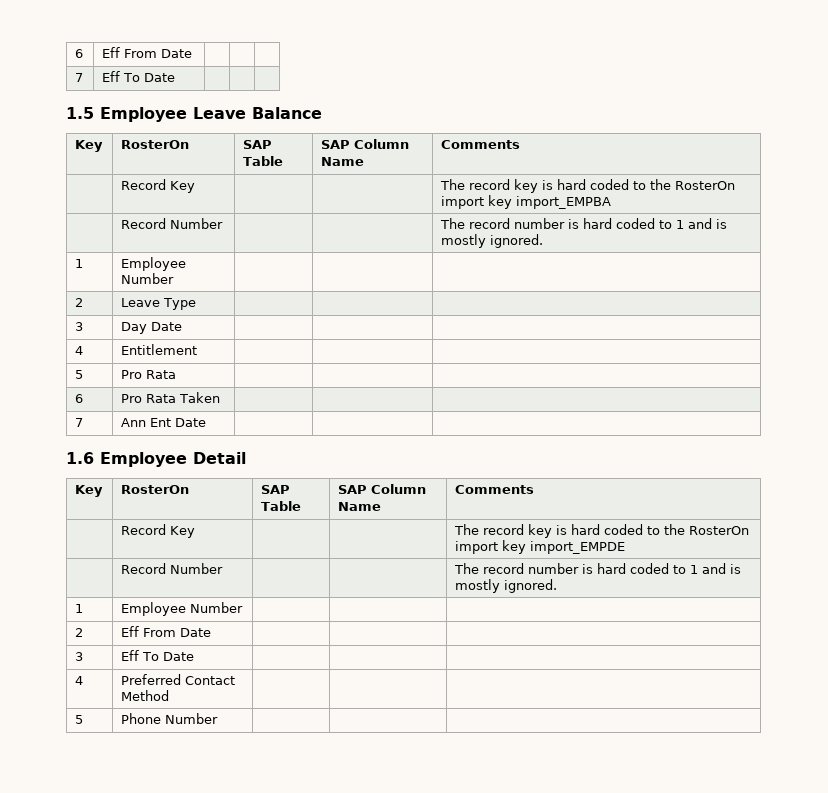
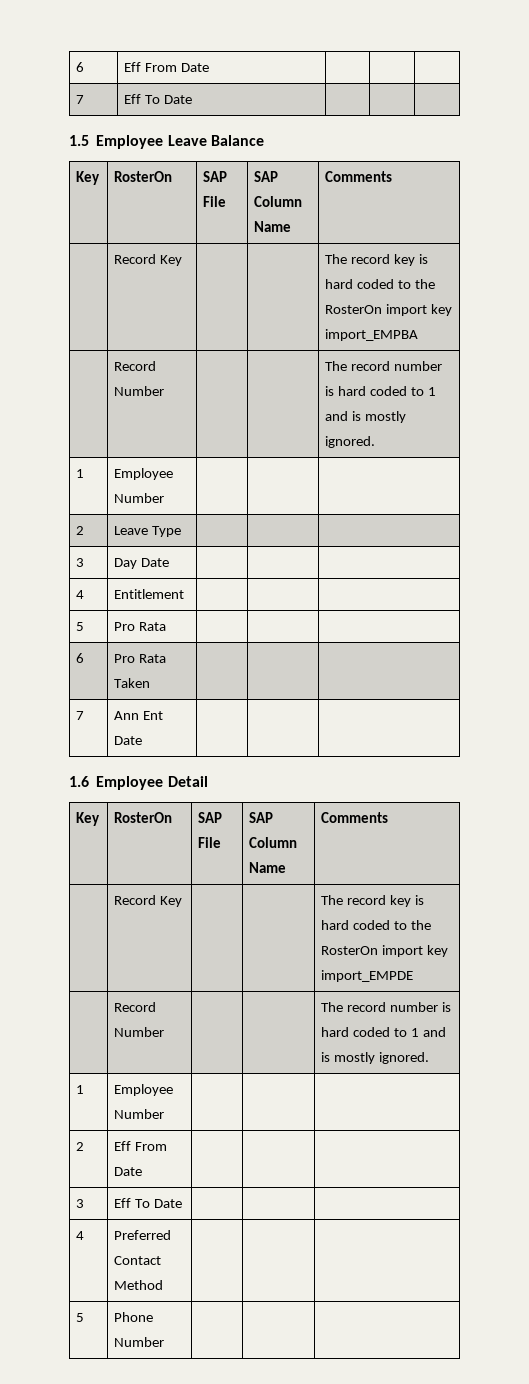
[243,156,284,166] Table -> [203,196,227,207] File
[261,501,302,511] Table -> [198,837,222,848] File

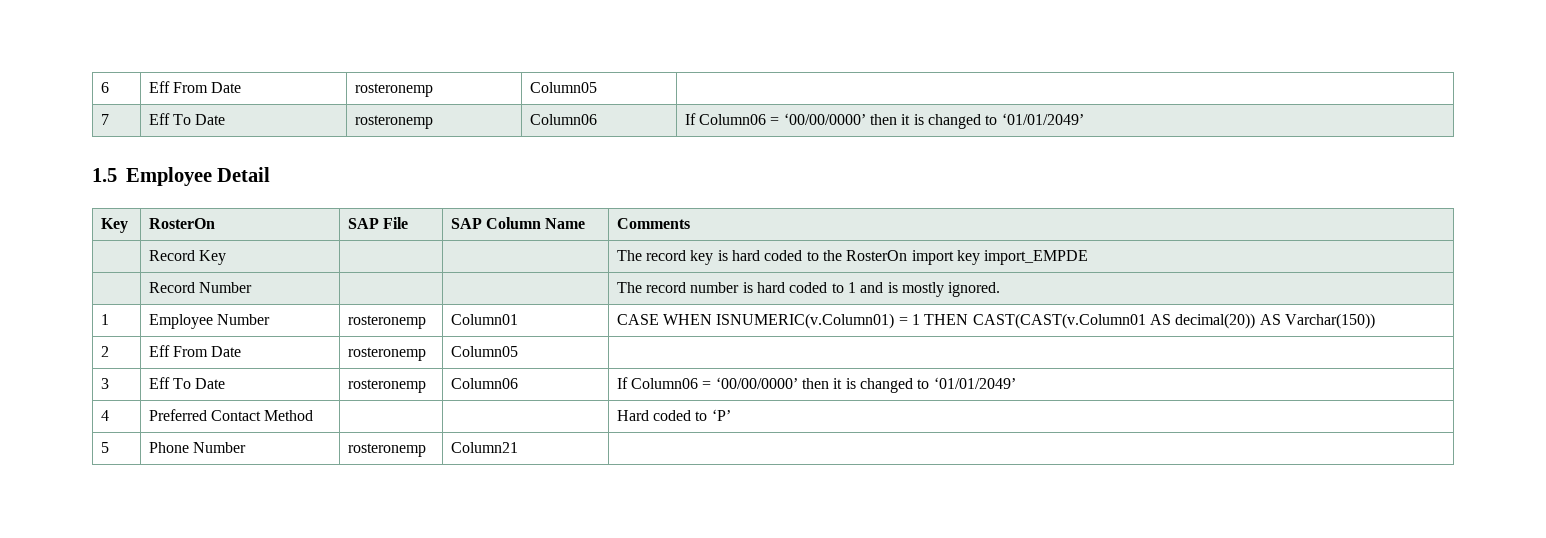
(210, 67) | -> [354,83,433,97] [529,82,597,93] rosteronemp | Column05
[69,135,264,149] [76,171,101,185] [114,171,173,182] [203,171,228,182] [203,196,227,207] [254,171,279,182] [254,196,303,207] [254,221,292,232] [325,171,393,182] [114,254,183,266] [325,254,429,266] [325,279,436,289] [325,304,453,316] [325,329,419,341] [114,361,157,371] [114,386,165,396] [325,361,443,371] [325,386,437,396] [325,411,407,423] [325,436,376,448] [76,469,85,478] [114,468,174,480] [114,493,165,503] [76,526,85,535] [114,526,182,537] [76,558,85,567] [114,558,170,569] [76,590,85,599] [114,589,185,599] [76,622,85,631] [114,622,167,631] [76,653,85,663] [114,654,167,663] [114,678,151,688] [76,711,85,720] [114,711,164,720] [114,736,143,745] [69,776,89,787] | | // 1.5 Employee Leave Balance // Key | RosterOn | SAP File | SAP Column Name | Comments // | Record Key | | | The record key is hard coded to the RosterOn import key import_EMPBA // | Record Number | | | The record number is hard coded to 1 and is mostly ignored. // 1 | Employee Number | | | // 2 | Leave Type | | | // 3 | Day Date | | | // 4 | Entitlement | | | // 5 | Pro Rata | | | // 6 | Pro Rata Taken | | | // 7 | Ann Ent Date | | | // 1.6 -> [354,115,433,129] [529,114,597,125] [684,113,1084,129] [92,168,117,182] rosteronemp | Column06 | If Column06 = ‘00/00/0000’ then it is changed to ‘01/01/2049’ // 1.5
(165, 1114) | | -> [347,315,426,329] [450,314,518,325] [616,313,1375,329] rosteronemp | Column01 | CASE WHEN ISNUMERIC(v.Column01) = 1 THEN CAST(CAST(v.Column01 AS decimal(20)) AS Varchar(150))
(143, 1171) | -> [347,347,426,361] [450,346,518,357] rosteronemp | Column05
(183, 1203) | | -> [347,379,426,393] [450,378,518,389] [616,377,1016,393] rosteronemp | Column06 | If Column06 = ‘00/00/0000’ then it is changed to ‘01/01/2049’
(164, 1285) none -> [616,409,731,421] Hard coded to ‘P’
(165, 1342) | -> [347,443,426,457] [450,442,518,453] rosteronemp | Column21

